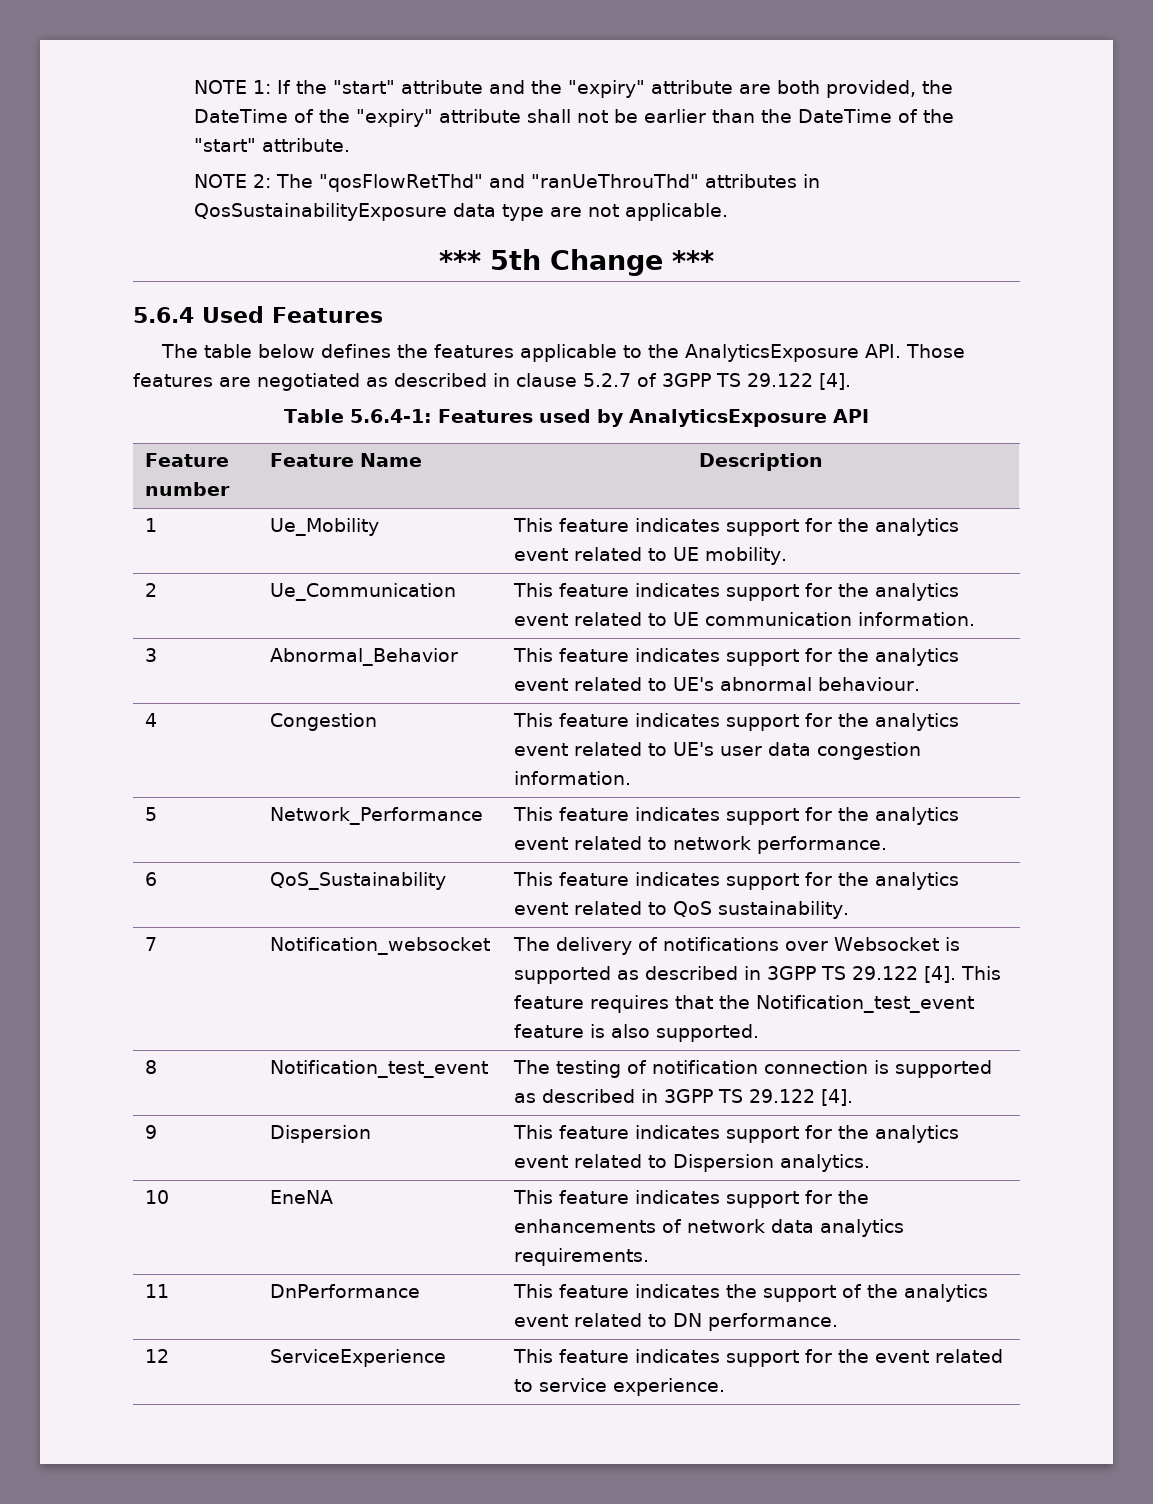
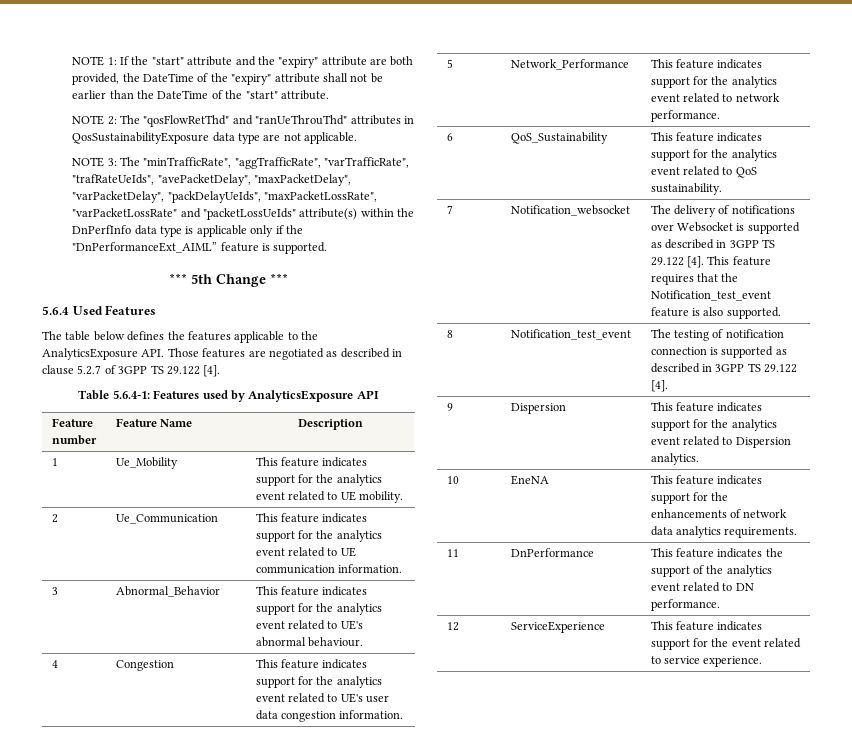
(728, 212) none -> [72,157,410,169] [72,174,352,186] [72,191,378,203] [72,208,415,220] [72,225,303,237] [72,242,328,254] // NOTE 3: The "minTrafficRate", "aggTrafficRate", "varTrafficRate", "trafRateUeIds", "avePacketDelay", "maxPacketDelay", "varPacketDelay", "packDelayUeIds", "maxPacketLossRate", "varPacketLossRate" and "packetLossUeIds" attribute(s) within the DnPerfInfo data type is applicable only if the "DnPerformanceExt_AIML” feature is supported.

